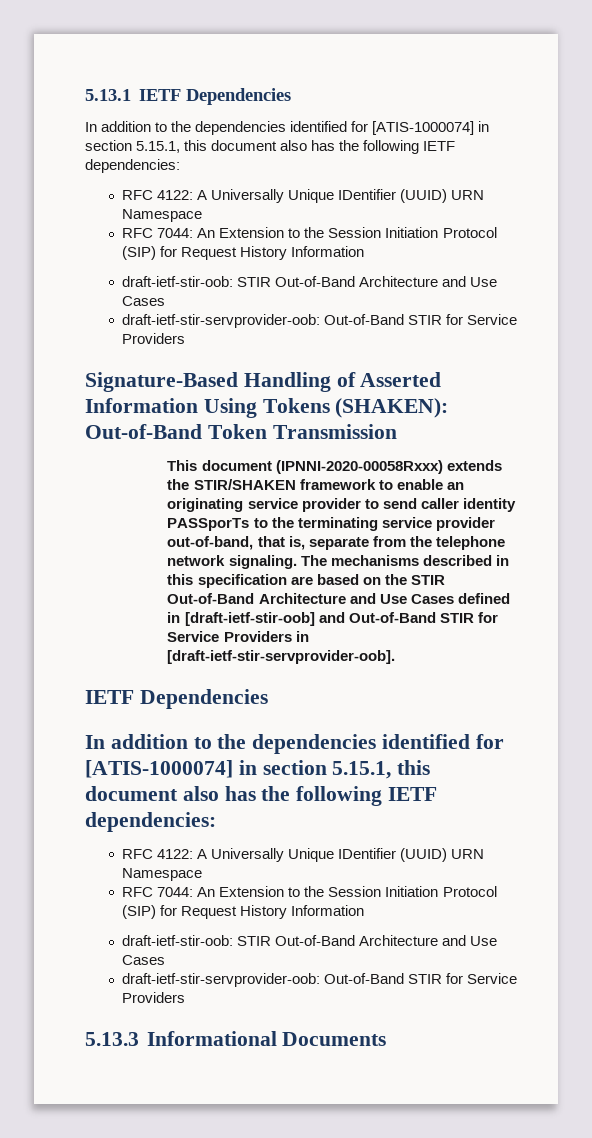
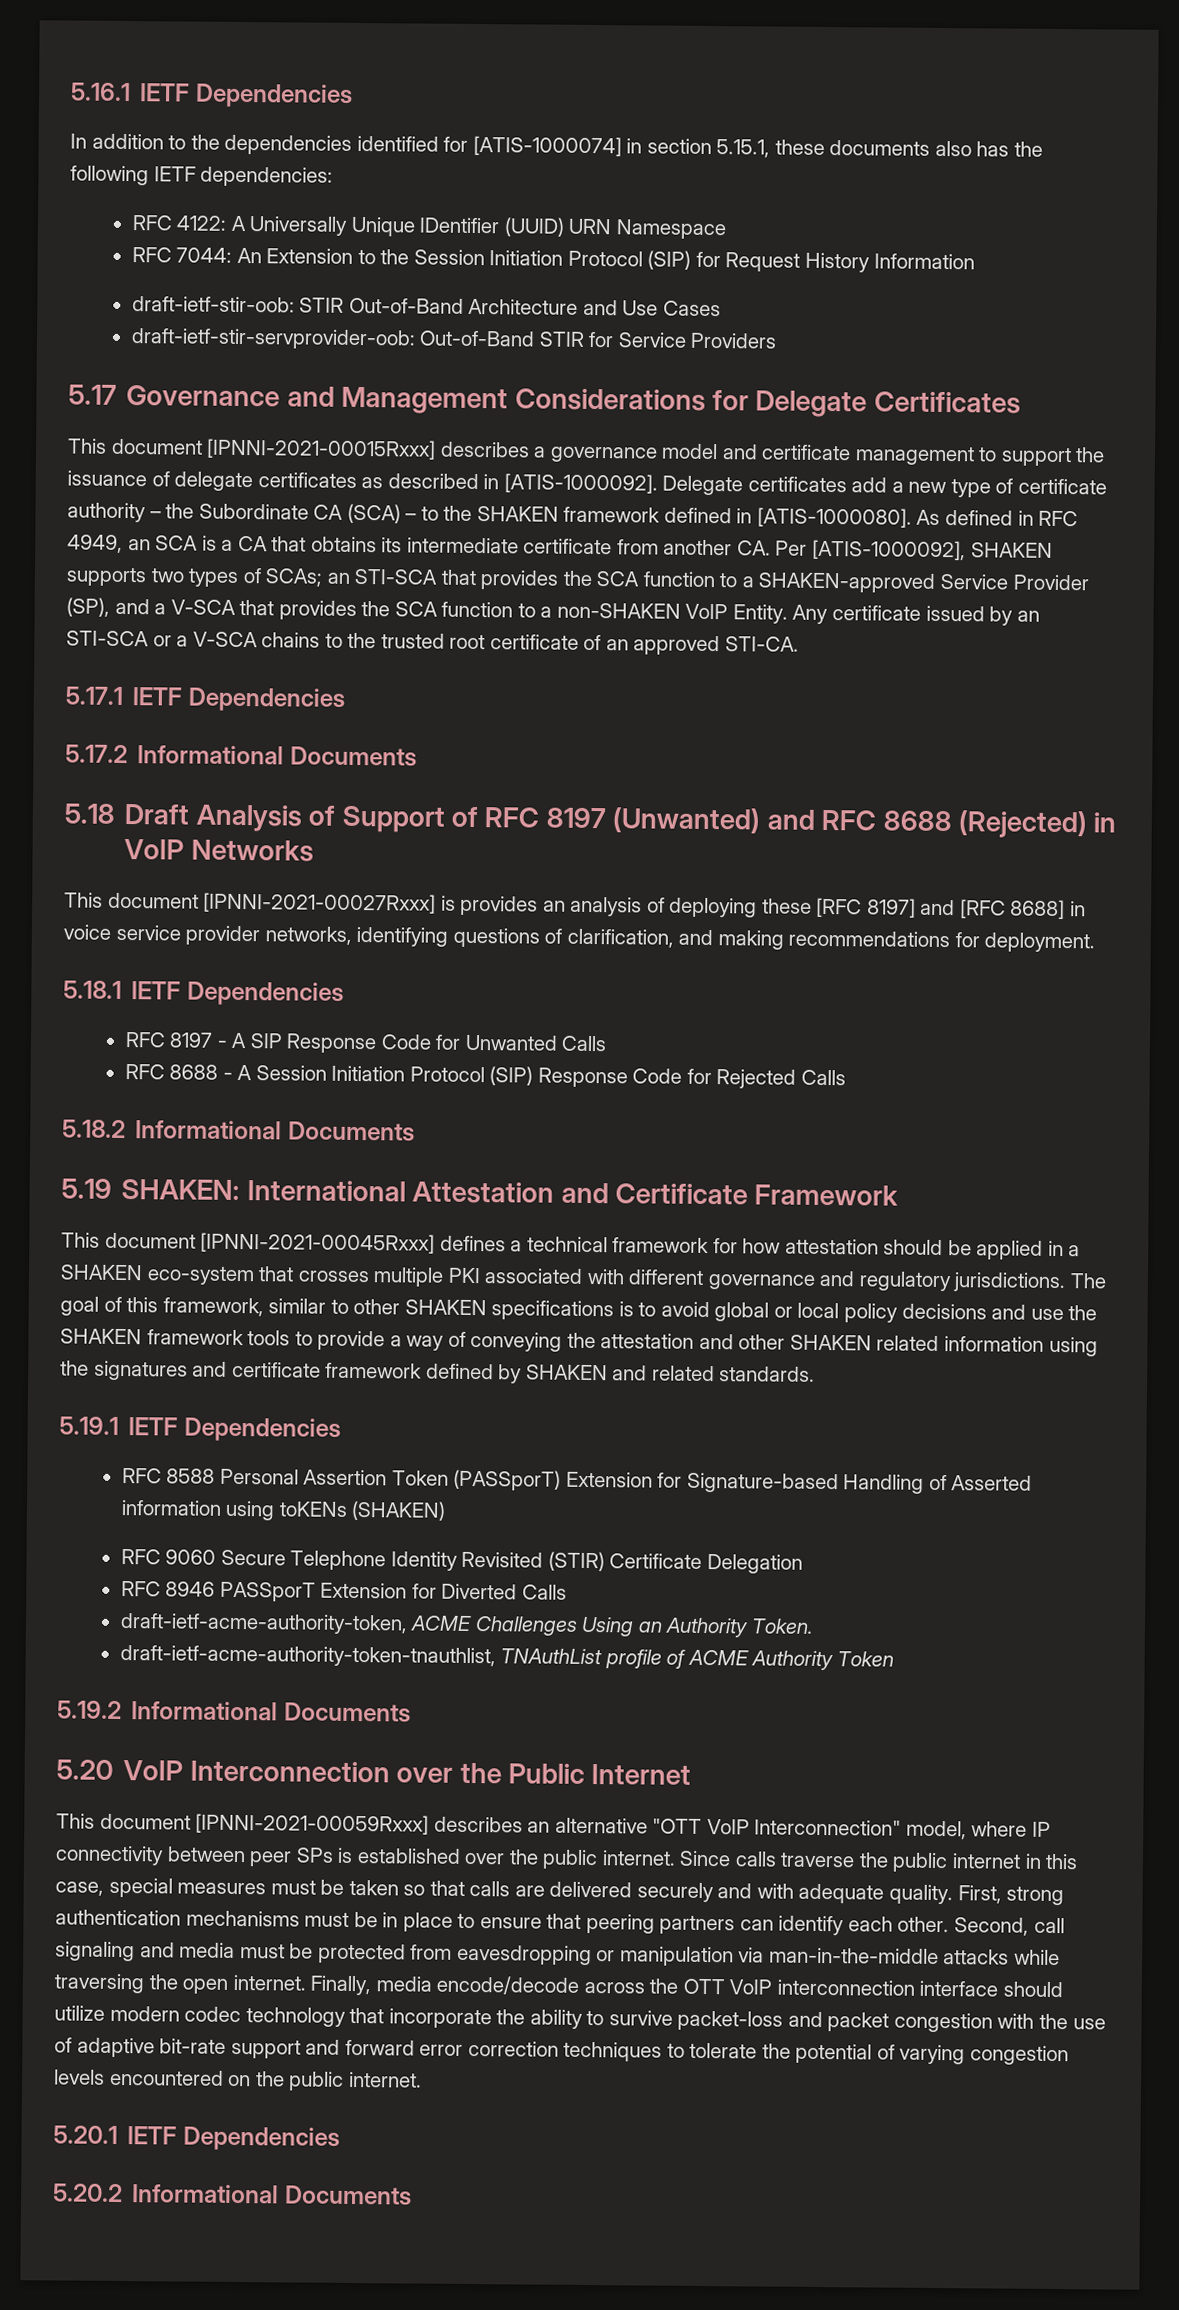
[85,89,131,101] 5.13.1 -> [70,82,131,102] 5.16.1
[184,140,456,154] [85,159,180,173] [122,189,485,203] [122,209,203,222] [122,227,497,238] [122,246,365,260] [122,276,498,287] [122,296,166,306] [122,314,518,328] [122,333,186,344] [85,372,442,392] [85,398,449,418] [85,424,397,439] [167,460,502,474] [167,479,464,490] [167,498,516,512] [167,517,495,531] [167,536,505,550] [167,555,509,569] [167,574,445,588] [167,593,510,604] [167,612,498,626] [167,631,309,642] [167,650,396,664] [85,689,268,709] [85,734,504,754] [85,760,431,779] [85,786,178,801] this document also has the following IETF dependencies: // RFC 4122: A Universally Unique IDentifier (UUID) URN Namespace // RFC 7044: An Extension to the Session Initiation Protocol (SIP) for Request History Information // draft-ietf-stir-oob: STIR Out-of-Band Architecture and Use Cases // draft-ietf-stir-servprovider-oob: Out-of-Band STIR for Service Providers // Signature-Based Handling of Asserted Information Using Tokens (SHAKEN): Out-of-Band Token Transmission // This document (IPNNI-2020-00058Rxxx) extends the STIR/SHAKEN framework to enable an originating service provider to send caller identity PASSporTs to the terminating service provider out-of-band, that is, separate from the telephone network signaling. The mechanisms described in this specification are based on the STIR Out-of-Band Architecture and Use Cases defined in [draft-ietf-stir-oob] and Out-of-Band STIR for Service Providers in [draft-ietf-stir-servprovider-oob]. // IETF Dependencies // In addition to the dependencies identified for [ATIS-1000074] in section 5.15.1, this document -> [774,139,931,156] these documents
[85,1032,139,1046] 5.13.3 -> [68,384,1021,418] [67,438,1106,467] [67,470,1108,498] [67,502,1079,528] [67,534,1053,561] [66,567,1089,593] [66,597,1040,626] [66,630,799,656] [65,686,345,712] [65,744,417,767] [64,803,1117,839] [124,839,314,862] [64,892,1087,920] [63,924,1096,953] [63,980,344,1006] [124,1032,608,1054] [124,1064,847,1089] [62,1119,415,1142] [61,1178,899,1206] [61,1232,1081,1260] [60,1264,1107,1293] [60,1296,1098,1323] [60,1328,1098,1357] [60,1360,816,1384] [59,1416,341,1442] [121,1468,1033,1494] [120,1500,447,1521] [120,1549,803,1574] [120,1581,567,1602] [119,1613,814,1638] [119,1645,894,1671] [57,1700,411,1723] [56,1759,692,1785] [56,1813,1051,1840] [55,1845,1079,1873] [55,1877,1065,1906] [55,1909,1065,1936] [55,1941,1060,1967] [54,1973,1063,1998] [54,2005,1106,2033] [54,2037,1070,2066] [54,2069,422,2091] [53,2125,340,2151] [53,2183,123,2203] 5.17 Governance and Management Considerations for Delegate Certificates // This document [IPNNI-2021-00015Rxxx] describes a governance model and certificate management to support the issuance of delegate certificates as described in [ATIS-1000092]. Delegate certificates add a new type of certificate authority – the Subordinate CA (SCA) – to the SHAKEN framework defined in [ATIS-1000080]. As defined in RFC 4949, an SCA is a CA that obtains its intermediate certificate from another CA. Per [ATIS-1000092], SHAKEN supports two types of SCAs; an STI-SCA that provides the SCA function to a SHAKEN-approved Service Provider (SP), and a V-SCA that provides the SCA function to a non-SHAKEN VoIP Entity. Any certificate issued by an STI-SCA or a V-SCA chains to the trusted root certificate of an approved STI-CA. // 5.17.1 IETF Dependencies // 5.17.2 Informational Documents // 5.18 Draft Analysis of Support of RFC 8197 (Unwanted) and RFC 8688 (Rejected) in VoIP Networks // This document [IPNNI-2021-00027Rxxx] is provides an analysis of deploying these [RFC 8197] and [RFC 8688] in voice service provider networks, identifying questions of clarification, and making recommendations for deployment. // 5.18.1 IETF Dependencies // RFC 8197 - A SIP Response Code for Unwanted Calls // RFC 8688 - A Session Initiation Protocol (SIP) Response Code for Rejected Calls // 5.18.2 Informational Documents // 5.19 SHAKEN: International Attestation and Certificate Framework // This document [IPNNI-2021-00045Rxxx] defines a technical framework for how attestation should be applied in a SHAKEN eco-system that crosses multiple PKI associated with different governance and regulatory jurisdictions. The goal of this framework, similar to other SHAKEN specifications is to avoid global or local policy decisions and use the SHAKEN framework tools to provide a way of conveying the attestation and other SHAKEN related information using the signatures and certificate framework defined by SHAKEN and related standards. // 5.19.1 IETF Dependencies // RFC 8588 Personal Assertion Token (PASSporT) Extension for Signature-based Handling of Asserted information using toKENs (SHAKEN) // RFC 9060 Secure Telephone Identity Revisited (STIR) Certificate Delegation // RFC 8946 PASSporT Extension for Diverted Calls // draft-ietf-acme-authority-token, ACME Challenges Using an Authority Token. // draft-ietf-acme-authority-token-tnauthlist, TNAuthList profile of ACME Authority Token // 5.19.2 Informational Documents // 5.20 VoIP Interconnection over the Public Internet // This document [IPNNI-2021-00059Rxxx] describes an alternative "OTT VoIP Interconnection" model, where IP connectivity between peer SPs is established over the public internet. Since calls traverse the public internet in this case, special measures must be taken so that calls are delivered securely and with adequate quality. First, strong authentication mechanisms must be in place to ensure that peering partners can identify each other. Second, call signaling and media must be protected from eavesdropping or manipulation via man-in-the-middle attacks while traversing the open internet. Finally, media encode/decode across the OTT VoIP interconnection interface should utilize modern codec technology that incorporate the ability to survive packet-loss and packet congestion with the use of adaptive bit-rate support and forward error correction techniques to tolerate the potential of varying congestion levels encountered on the public internet. // 5.20.1 IETF Dependencies // 5.20.2

